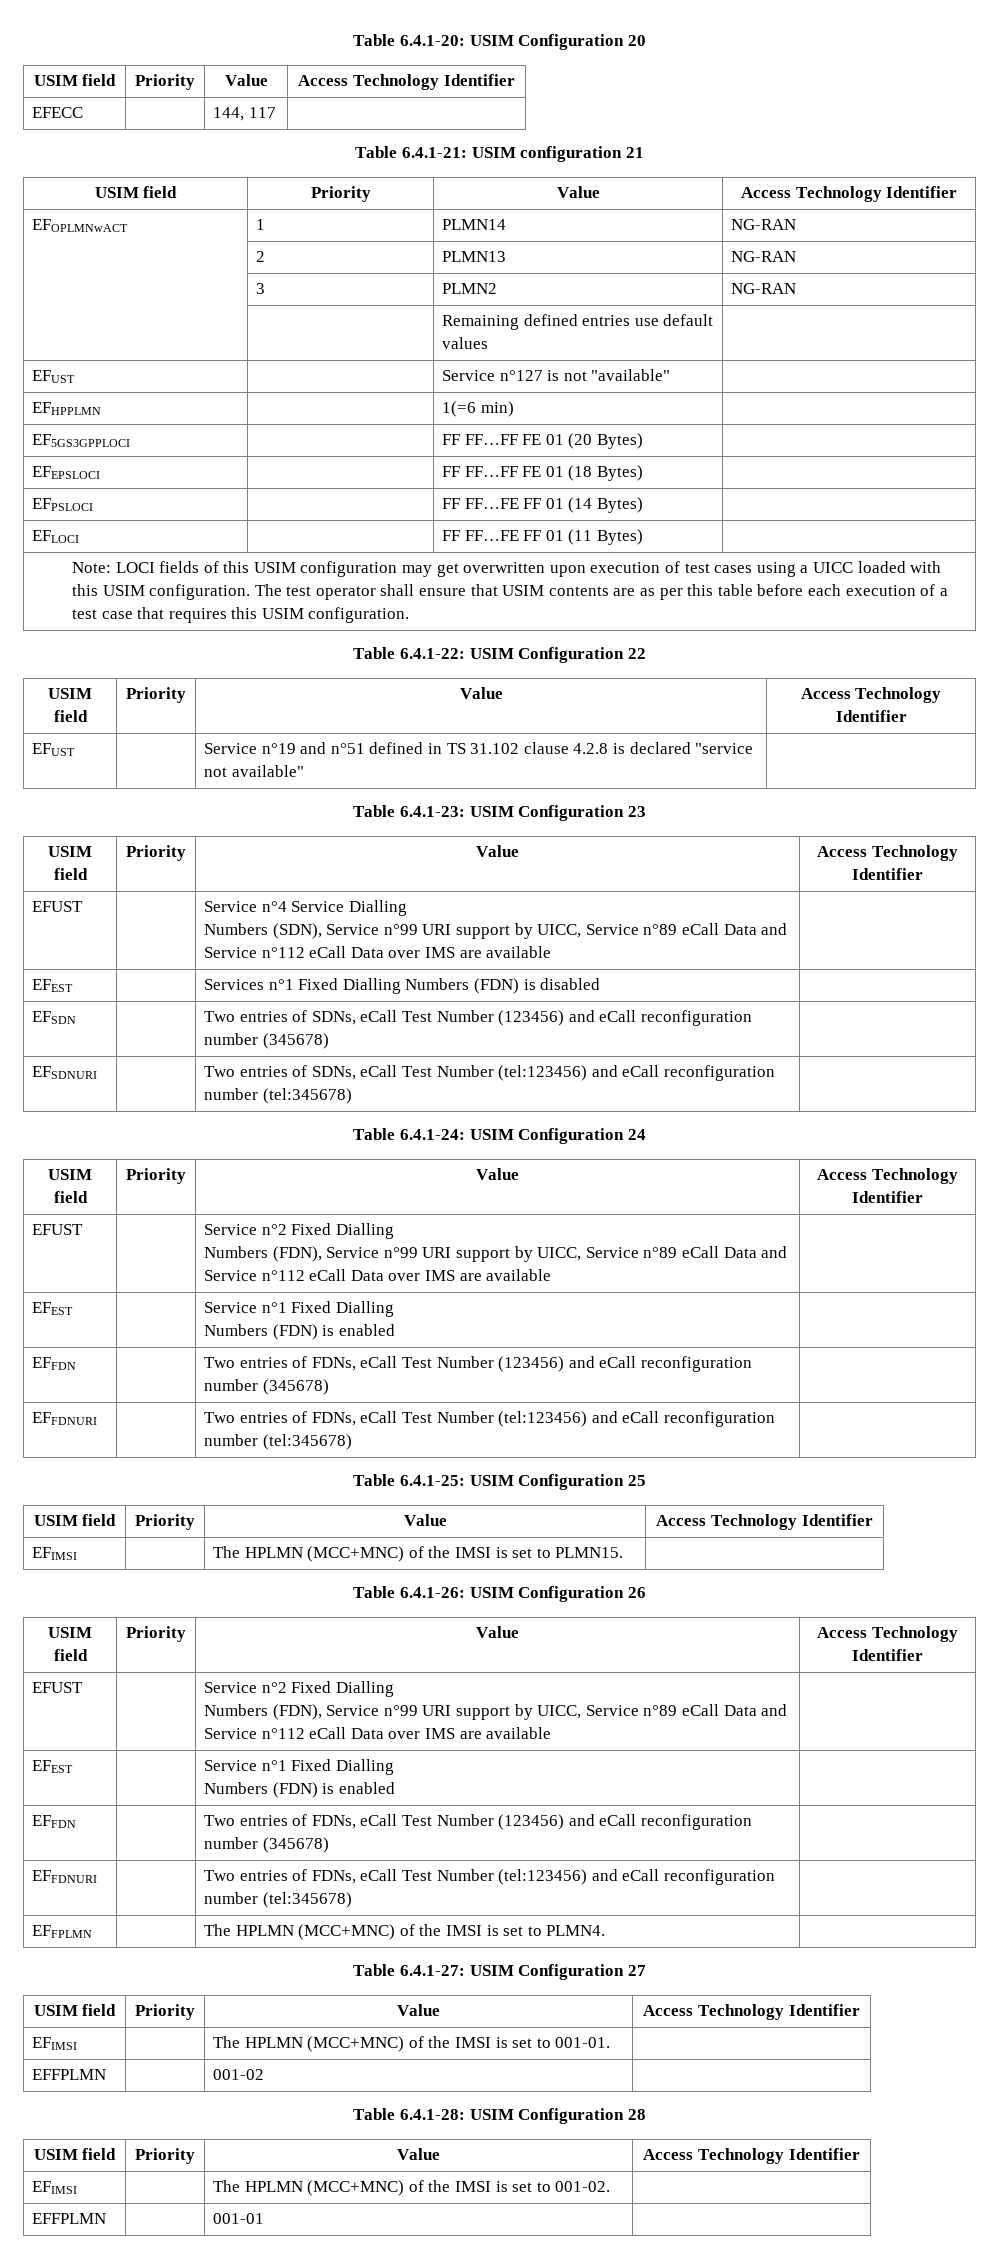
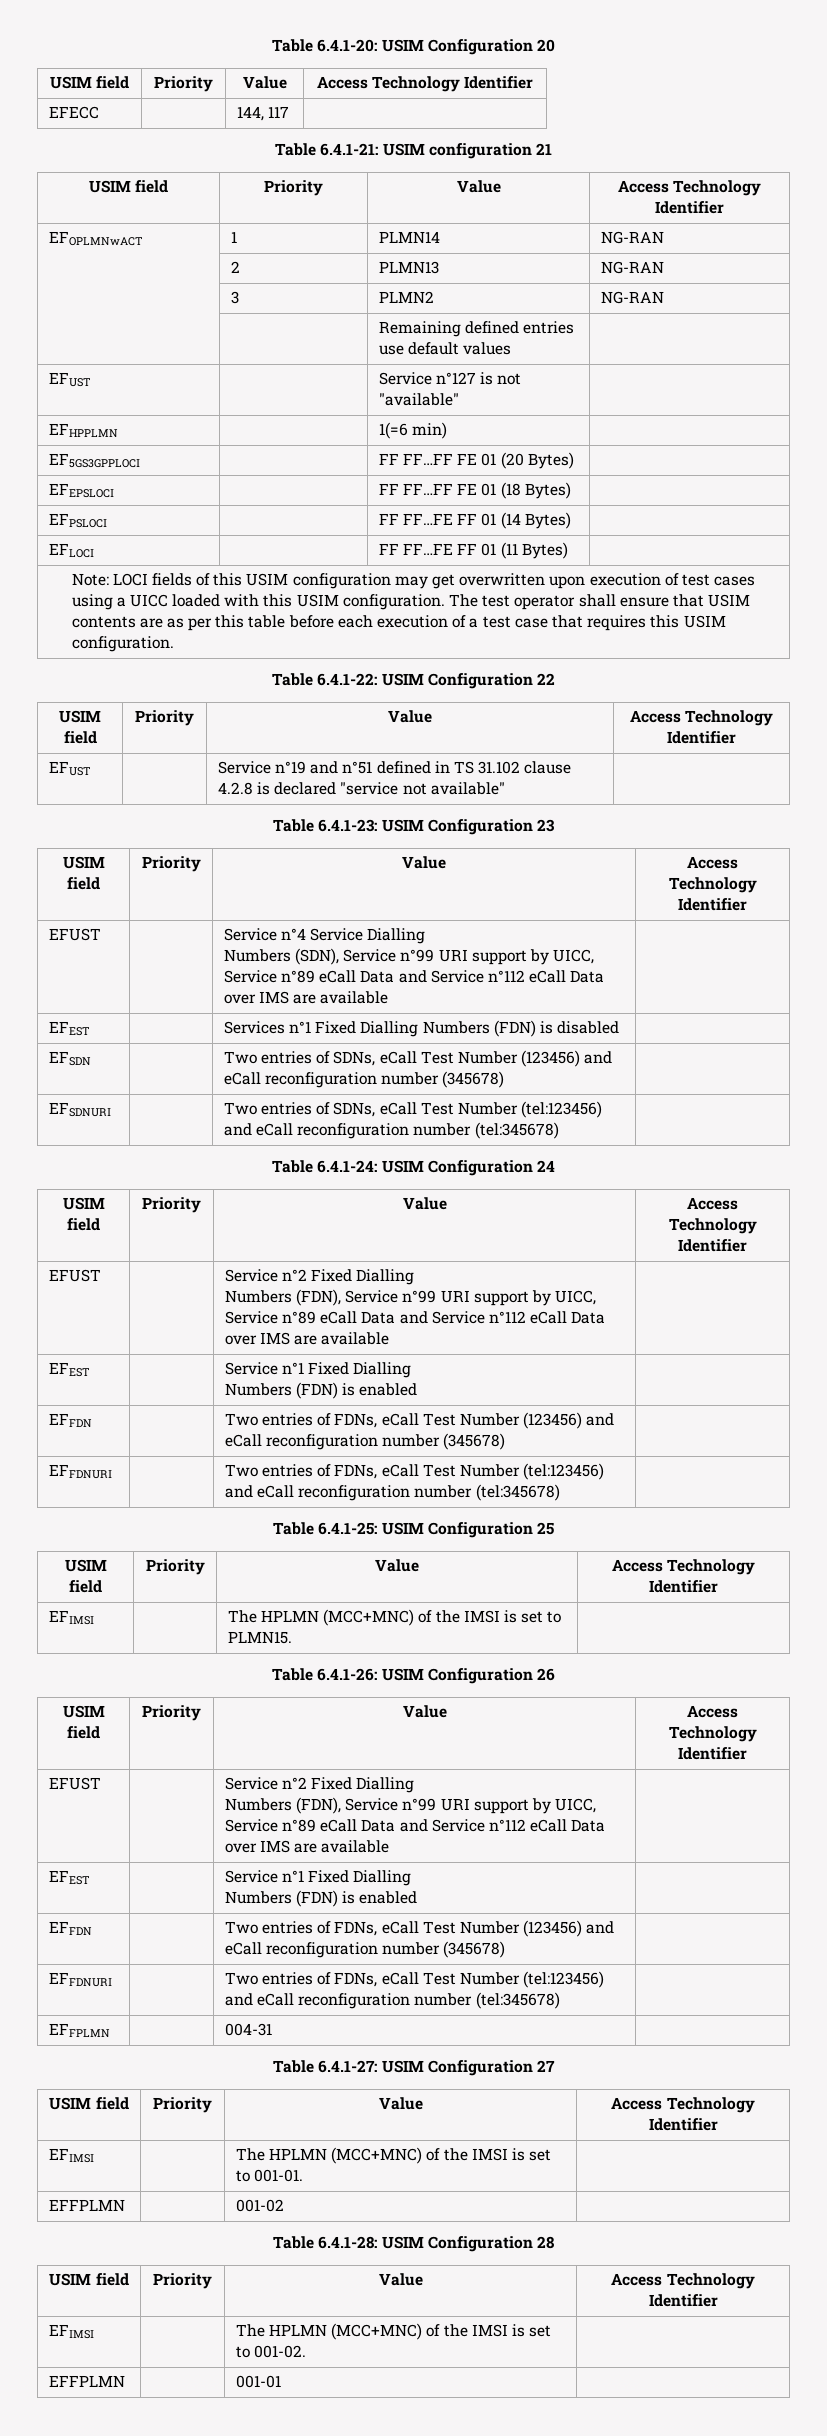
[204,1924,606,1940] The HPLMN (MCC+MNC) of the IMSI is set to PLMN4. -> [224,2023,272,2036] 004-31

